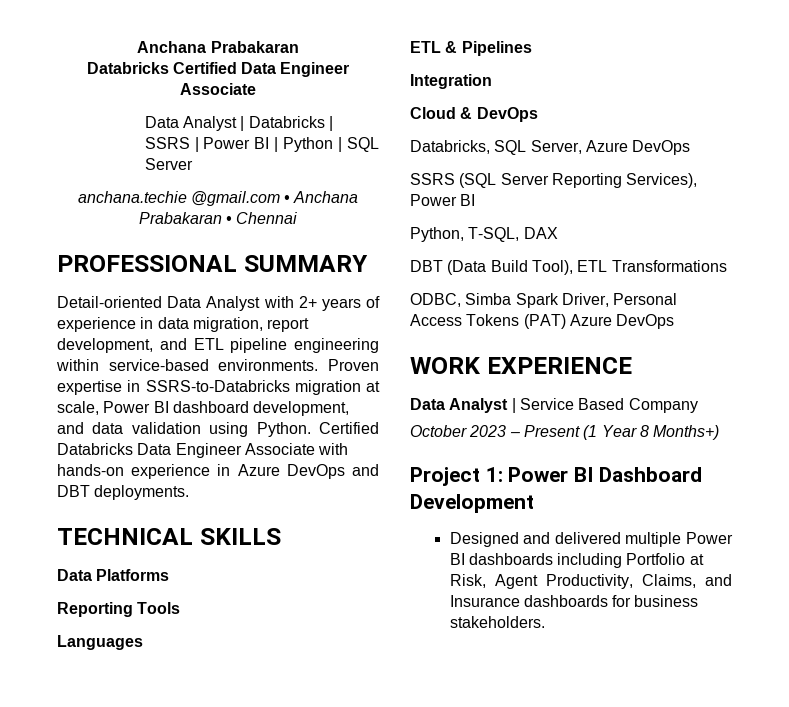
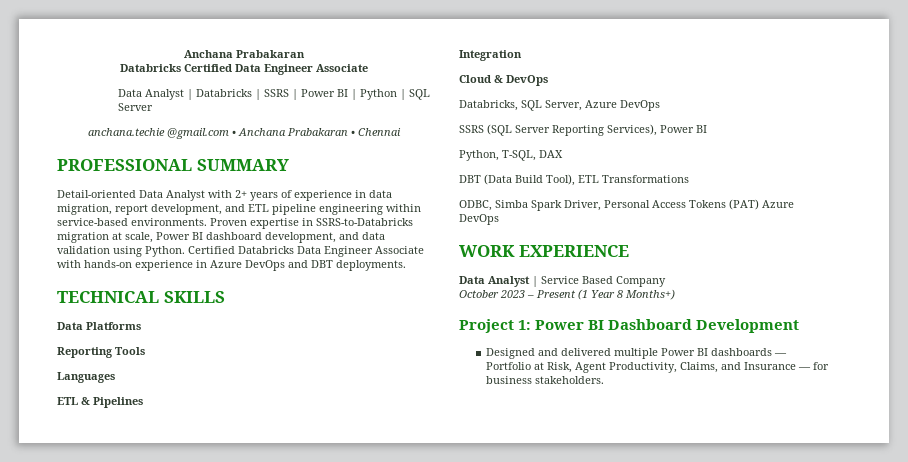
[557,553,623,568] including -> [774,353,788,356] —
[523,595,608,607] dashboards -> [798,367,812,370] —

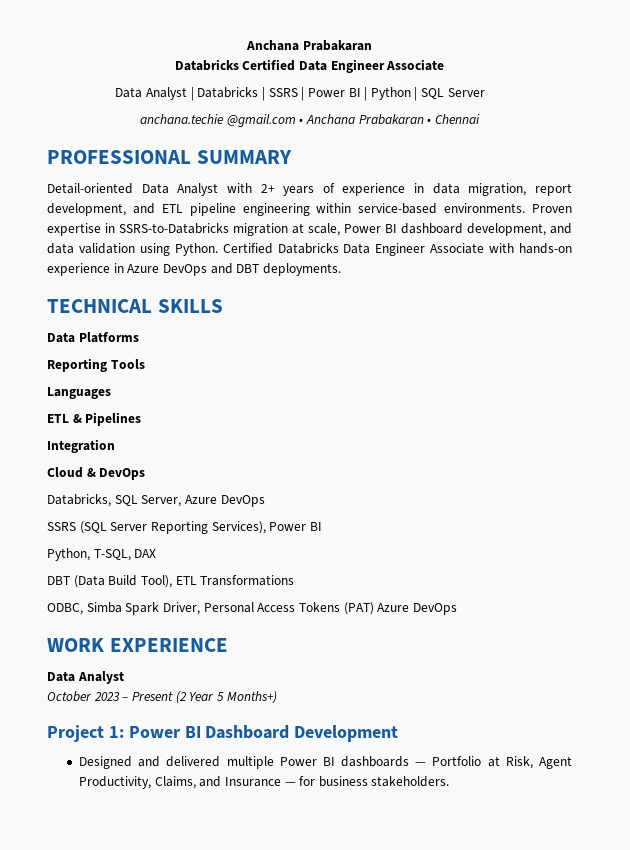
[532,276,666,287] | Service Based Company -> (124, 677) none
[578,289,623,300] (1 Year 8 -> [175,691,224,704] (2 Year 5

